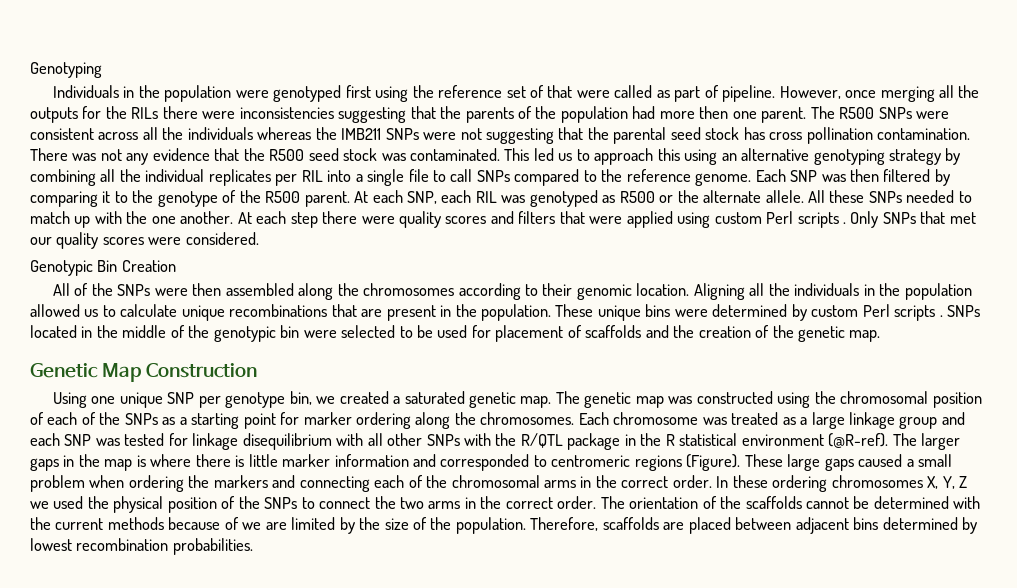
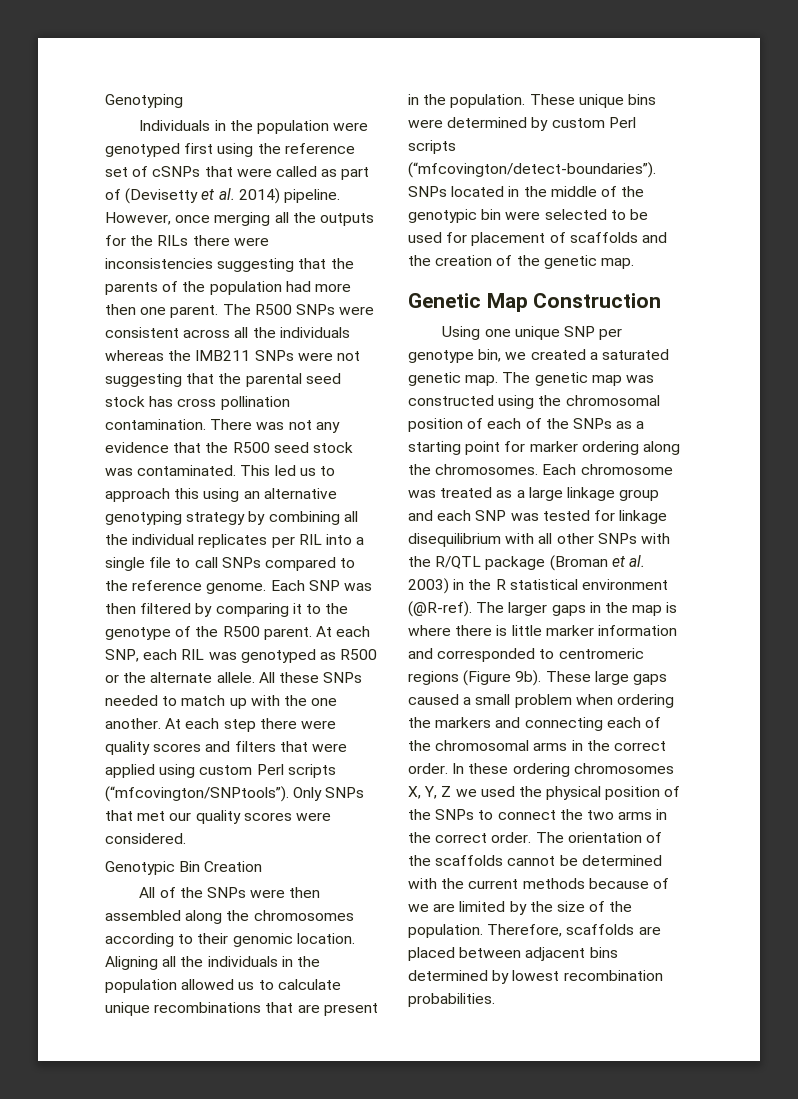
(544, 91) none -> [152,166,201,177] cSNPs
(719, 91) none -> [125,188,280,204] (Devisetty et al. 2014)
[842,222,846,224] . -> [105,786,289,802] (“mfcovington/SNPtools”).
[939,315,943,317] . -> [408,162,656,178] (“mfcovington/detect-boundaries”).
(621, 441) none -> [549,555,645,571] [408,578,449,594] (Broman et al. 2003)
[686,454,741,471] (Figure). -> [463,670,542,686] (Figure 9b).

